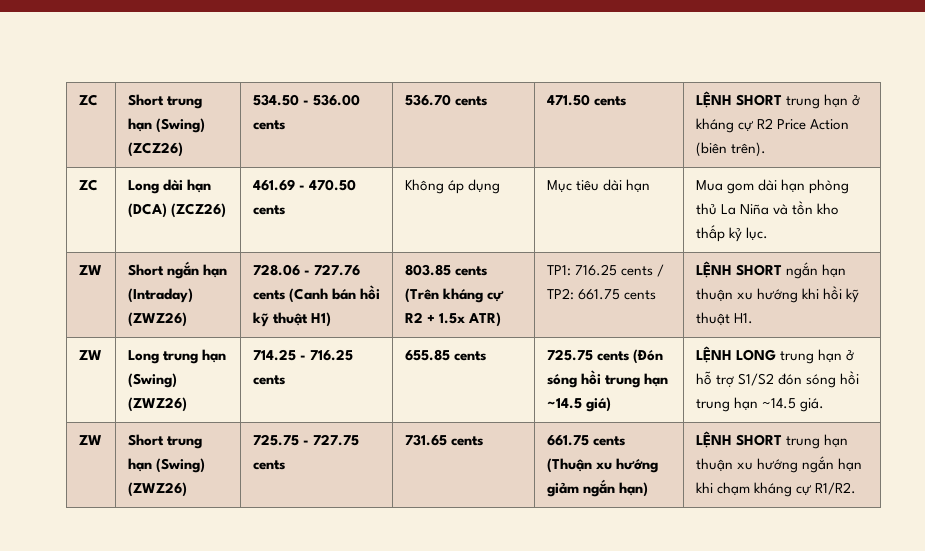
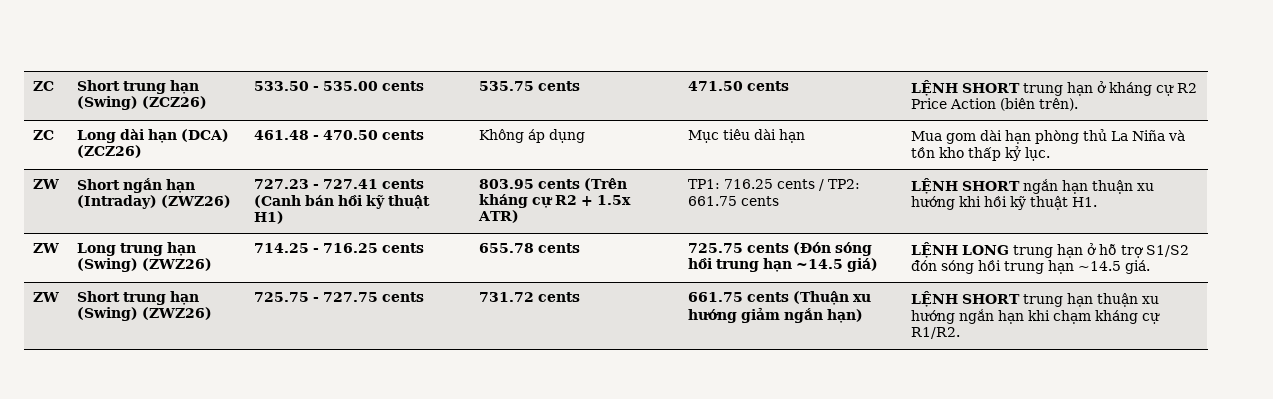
[252,94,360,106] [252,120,285,130] [404,94,451,106] 534.50 - 536.00 cents | 536.70 -> [253,81,424,91] [478,81,534,91] 533.50 - 535.00 cents | 535.75
[252,179,295,191] 461.69 -> [253,130,309,140] 461.48
[252,264,360,276] 728.06 - 727.76 -> [253,179,378,189] 727.23 - 727.41
[404,264,451,276] 803.85 -> [478,179,534,189] 803.95
[404,349,450,361] 655.85 -> [478,243,534,253] 655.78
[404,434,447,446] 731.65 -> [478,292,534,302] 731.72

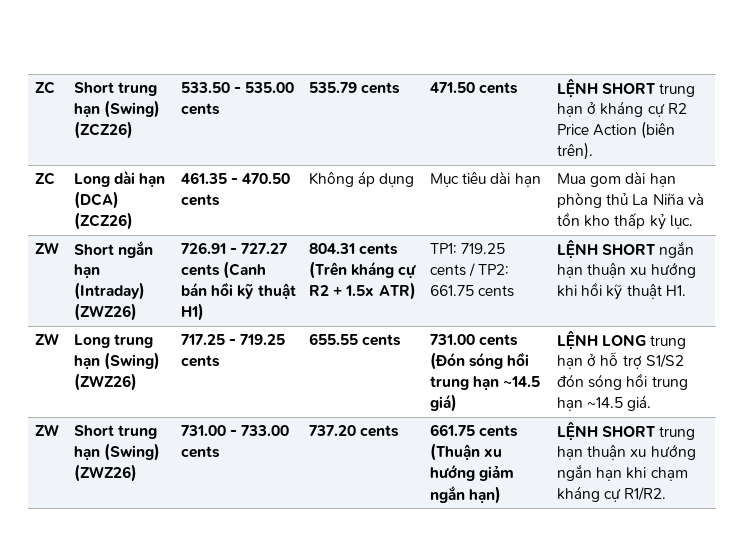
[478,81,534,91] 535.75 -> [309,82,358,93] 535.79
[253,130,309,140] 461.48 -> [181,172,228,184] 461.35
[253,179,378,189] 727.23 - 727.41 -> [181,242,288,254] 726.91 - 727.27
[478,179,534,189] 803.95 -> [309,243,356,254] 804.31
[723,179,773,189] 716.25 -> [461,243,506,254] 719.25
[253,243,424,253] [478,243,580,253] [687,243,743,253] 714.25 - 716.25 cents | 655.78 cents | 725.75 -> [181,334,286,345] [181,355,221,367] [309,333,402,346] [430,334,476,345] 717.25 - 719.25 cents | 655.55 cents | 731.00
[253,292,424,302] [478,292,534,302] 725.75 - 727.75 cents | 731.72 -> [181,425,290,436] [181,446,221,458] [309,425,357,436] 731.00 - 733.00 cents | 737.20

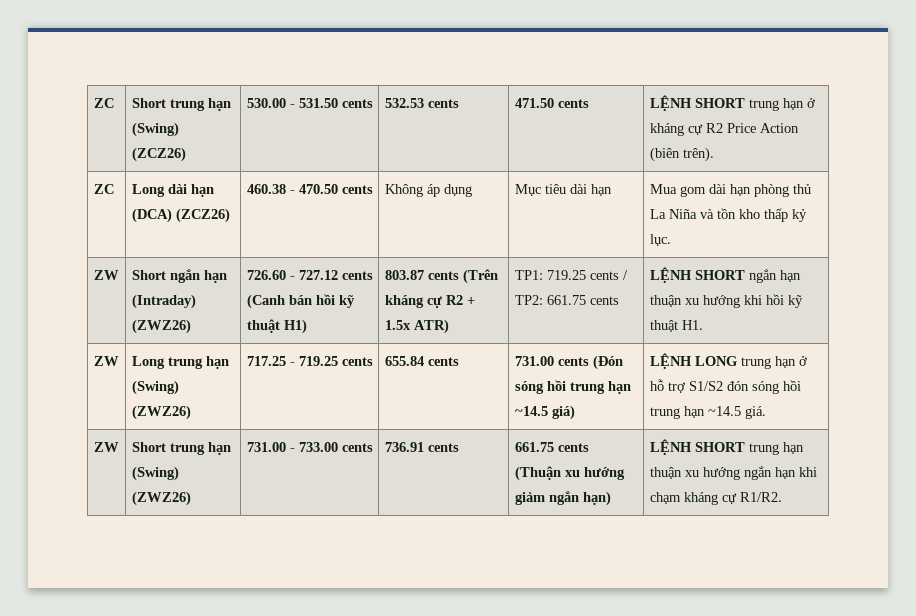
[181,82,295,93] [181,103,221,115] [309,82,358,93] 533.50 - 535.00 cents | 535.79 -> [246,98,373,108] [384,98,424,108] 530.00 - 531.50 cents | 532.53
[181,172,228,184] 461.35 -> [246,184,286,194] 460.38
[181,242,288,254] 726.91 - 727.27 -> [246,270,338,280] 726.60 - 727.12
[309,243,356,254] 804.31 -> [384,270,424,280] 803.87
[309,333,359,345] 655.55 -> [384,356,424,366] 655.84
[309,425,357,436] 737.20 -> [384,442,424,452] 736.91

